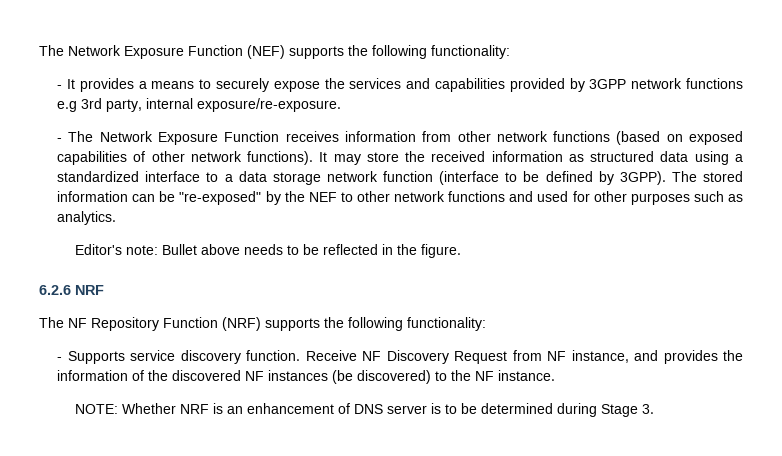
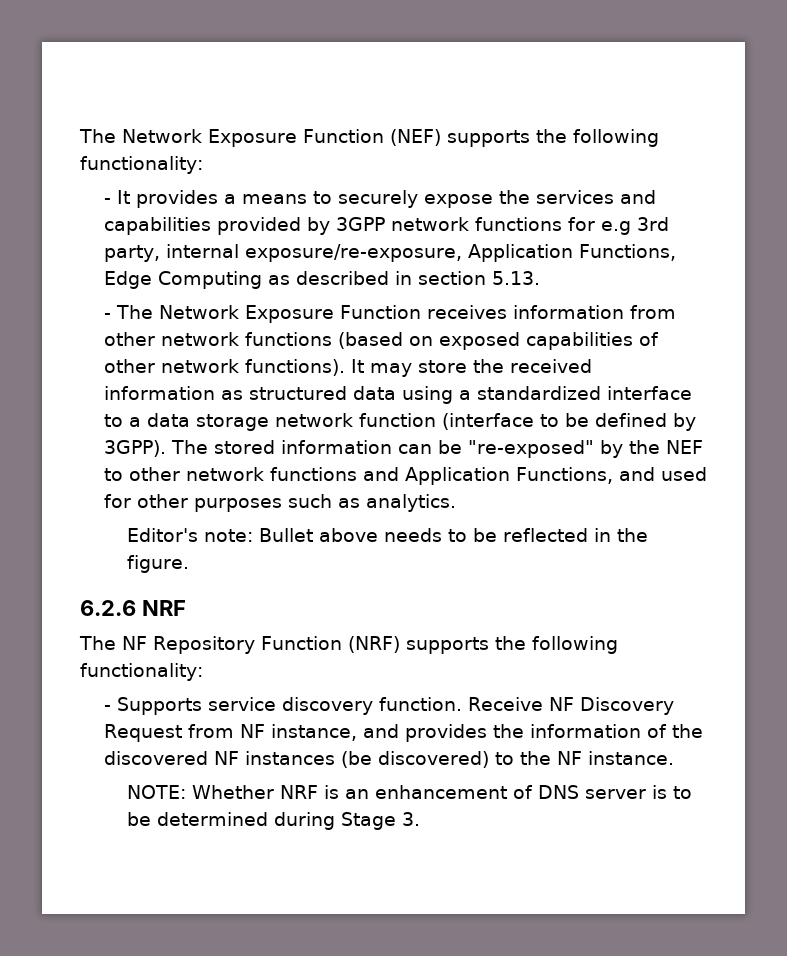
(744, 83) none -> [567,217,595,231] for
[197,98,342,112] exposure/re-exposure. -> [244,244,676,262] [103,271,540,289] exposure/re-exposure, Application Functions, Edge Computing as described in section 5.13.
(534, 196) none -> [404,467,655,485] Application Functions, and

